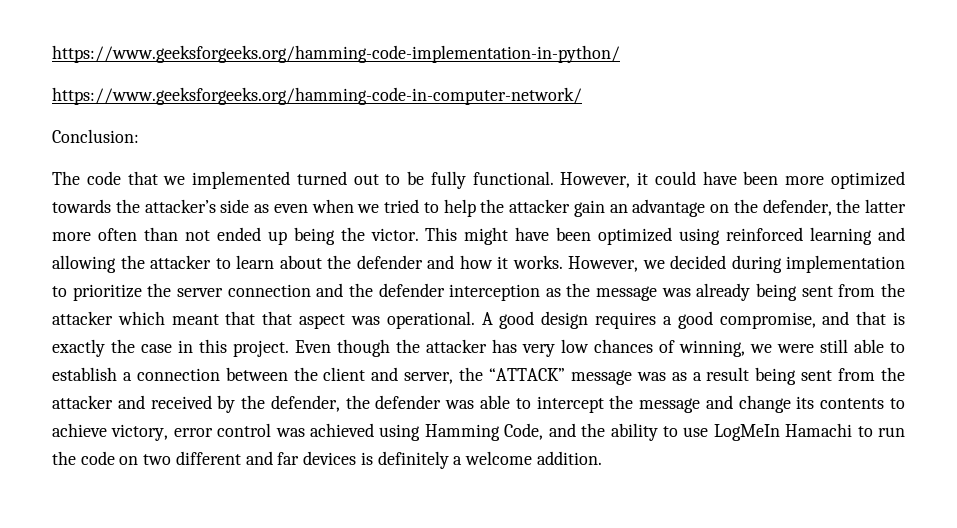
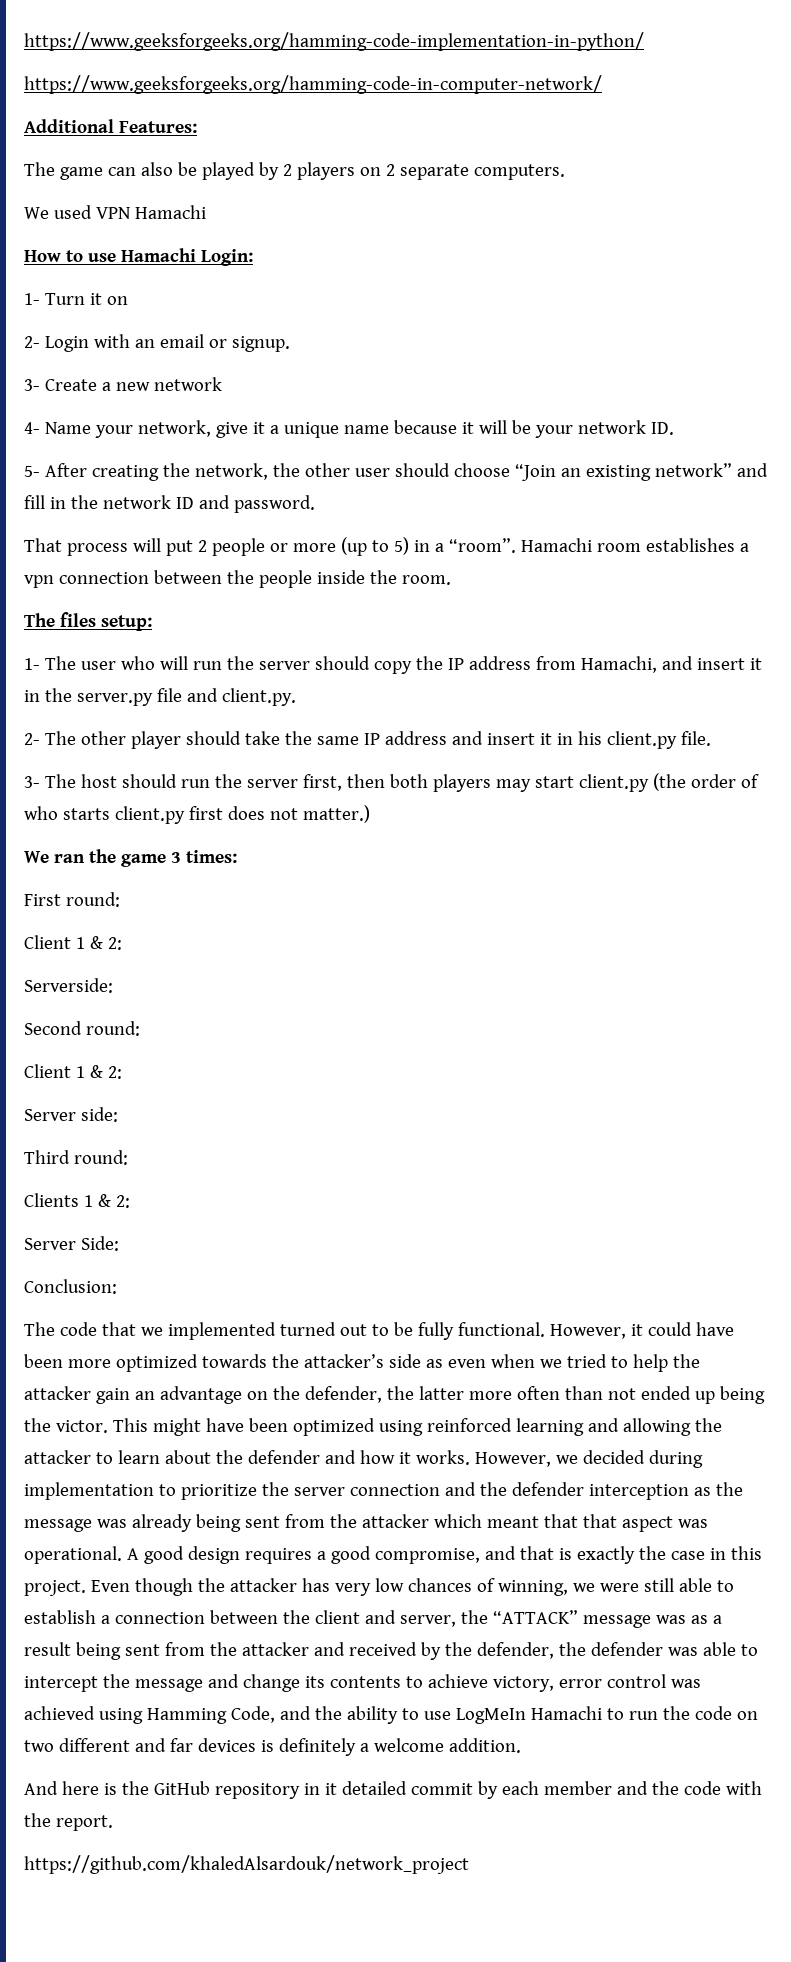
(582, 96) none -> [24,119,197,133] [24,162,565,180] [24,205,206,219] [24,248,253,266] [24,293,128,305] [24,334,290,352] [24,377,222,391] [24,420,674,438] [24,463,768,481] [24,495,315,513] [24,537,749,556] [24,570,451,588] [24,612,152,631] [24,656,762,674] [24,688,296,706] [24,731,711,749] [24,773,759,792] [24,805,370,824] [24,849,237,867] [24,892,120,907] [24,935,122,950] [24,978,113,993] [24,1021,140,1036] [24,1064,122,1079] [24,1107,118,1122] [24,1150,128,1165] [24,1193,130,1208] [24,1236,119,1251] // Additional Features: // The game can also be played by 2 players on 2 separate computers. // We used VPN Hamachi // How to use Hamachi Login: // 1- Turn it on // 2- Login with an email or signup. // 3- Create a new network // 4- Name your network, give it a unique name because it will be your network ID. // 5- After creating the network, the other user should choose “Join an existing network” and fill in the network ID and password. // That process will put 2 people or more (up to 5) in a “room”. Hamachi room establishes a vpn connection between the people inside the room. // The files setup: // 1- The user who will run the server should copy the IP address from Hamachi, and insert it in the server.py file and client.py. // 2- The other player should take the same IP address and insert it in his client.py file. // 3- The host should run the server first, then both players may start client.py (the order of who starts client.py first does not matter.) // We ran the game 3 times: // First round: // Client 1 & 2: // Serverside: // Second round: // Client 1 & 2: // Server side: // Third round: // Clients 1 & 2: // Server Side:
(602, 458) none -> [24,1781,762,1799] [24,1813,113,1831] [24,1855,469,1874] // And here is the GitHub repository in it detailed commit by each member and the code with the report. // https://github.com/khaledAlsardouk/network_project

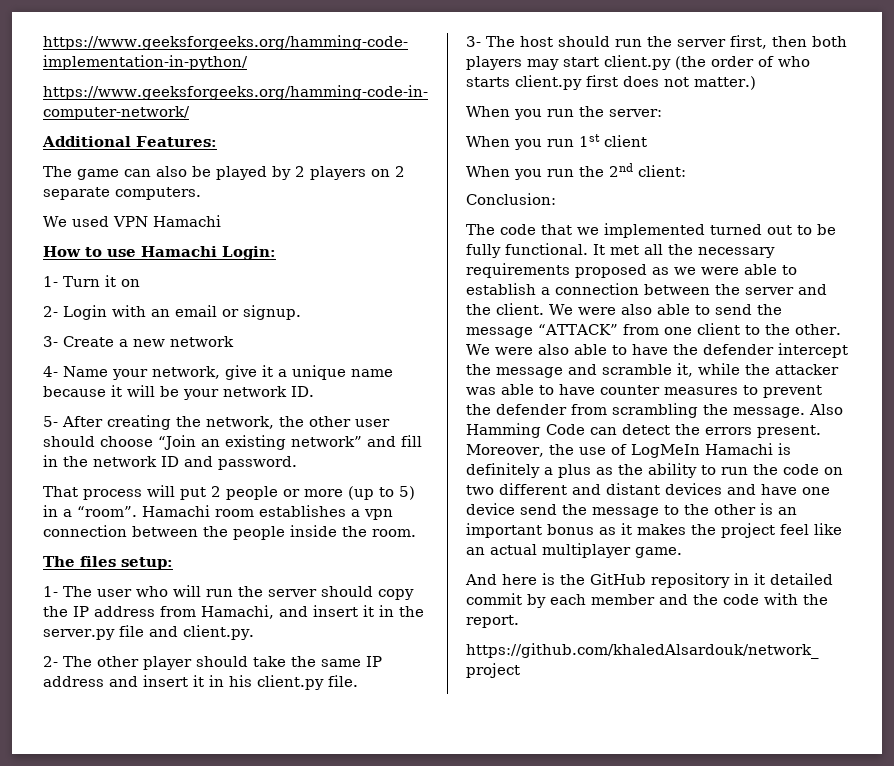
[24,849,237,867] [24,892,120,907] [24,935,122,950] [24,978,113,993] [24,1021,140,1036] [24,1064,122,1079] [24,1107,118,1122] [24,1150,128,1165] [24,1193,130,1208] [24,1236,119,1251] We ran the game 3 times: // First round: // Client 1 & 2: // Serverside: // Second round: // Client 1 & 2: // Server side: // Third round: // Clients 1 & 2: // Server Side: -> [466,106,662,120] [466,134,647,150] [466,163,686,180] When you run the server: // When you run 1st client // When you run the 2nd client:
[549,1322,734,1339] [24,1354,700,1372] [24,1386,765,1404] [24,1418,722,1436] [24,1450,703,1468] [24,1482,743,1500] [24,1514,708,1532] [24,1546,762,1564] [24,1578,568,1596] However, it could have been more optimized towards the attacker’s side as even when we tried to help the attacker gain an advantage on the defender, the latter more often than not ended up being the victor. This might have been optimized using reinforced learning and allowing the attacker to learn about the defender and how it works. However, we decided during implementation to prioritize the server connection and the defender interception as the message was already being sent from the attacker which meant that that aspect was operational. A good design requires a good compromise, and that is exactly the case in this project. Even though the attacker has very low chances of winning, -> [593,244,775,258] [466,263,669,278] It met all the necessary requirements proposed as
[643,1578,674,1592] still -> (739, 271) none
[314,1610,722,1628] [24,1642,758,1660] [24,1674,701,1692] [24,1706,602,1724] client and server, the “ATTACK” message was as a result being sent from the attacker and received by the defender, the defender was able to intercept the message and change its contents to achieve victory, error control was achieved using Hamming Code, and the ability to use LogMeIn Hamachi -> [745,284,827,295] [466,303,782,315] [466,323,841,338] [466,343,848,358] [466,363,839,378] [466,384,822,398] [466,403,843,418] [466,423,821,438] [466,443,791,458] [466,463,697,478] server and the client. We were also able to send the message “ATTACK” from one client to the other. We were also able to have the defender intercept the message and scramble it, while the attacker was able to have counter measures to prevent the defender from scrambling the message. Also Hamming Code can detect the errors present. Moreover, the use of LogMeIn Hamachi is definitely a plus as the ability
[169,1738,521,1756] far devices is definitely a welcome addition. -> [606,483,830,495] [466,503,797,518] [466,523,842,538] [466,543,682,558] distant devices and have one device send the message to the other is an important bonus as it makes the project feel like an actual multiplayer game.

